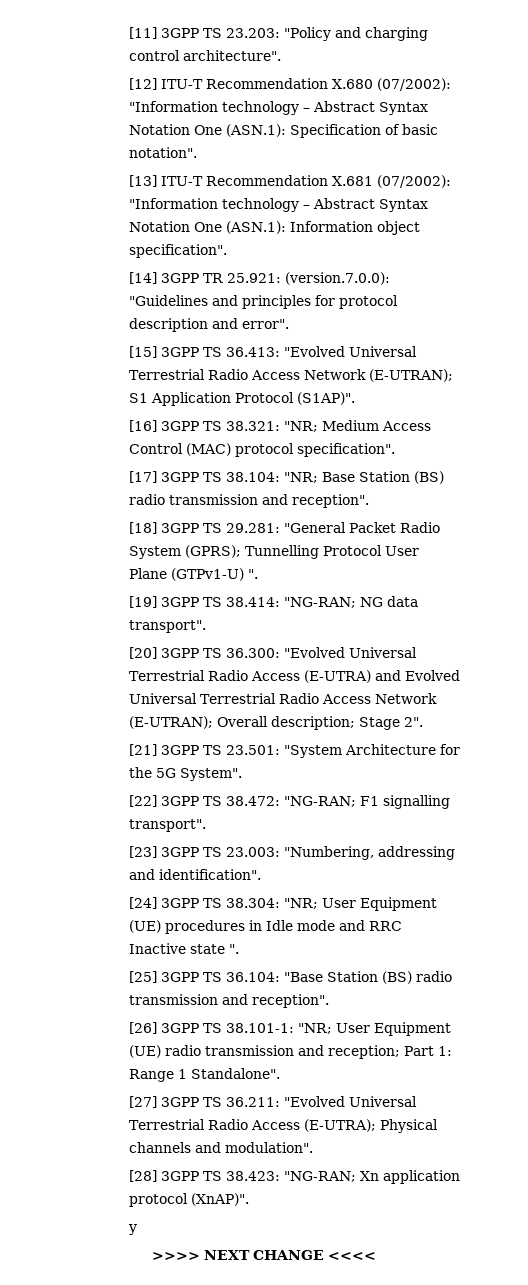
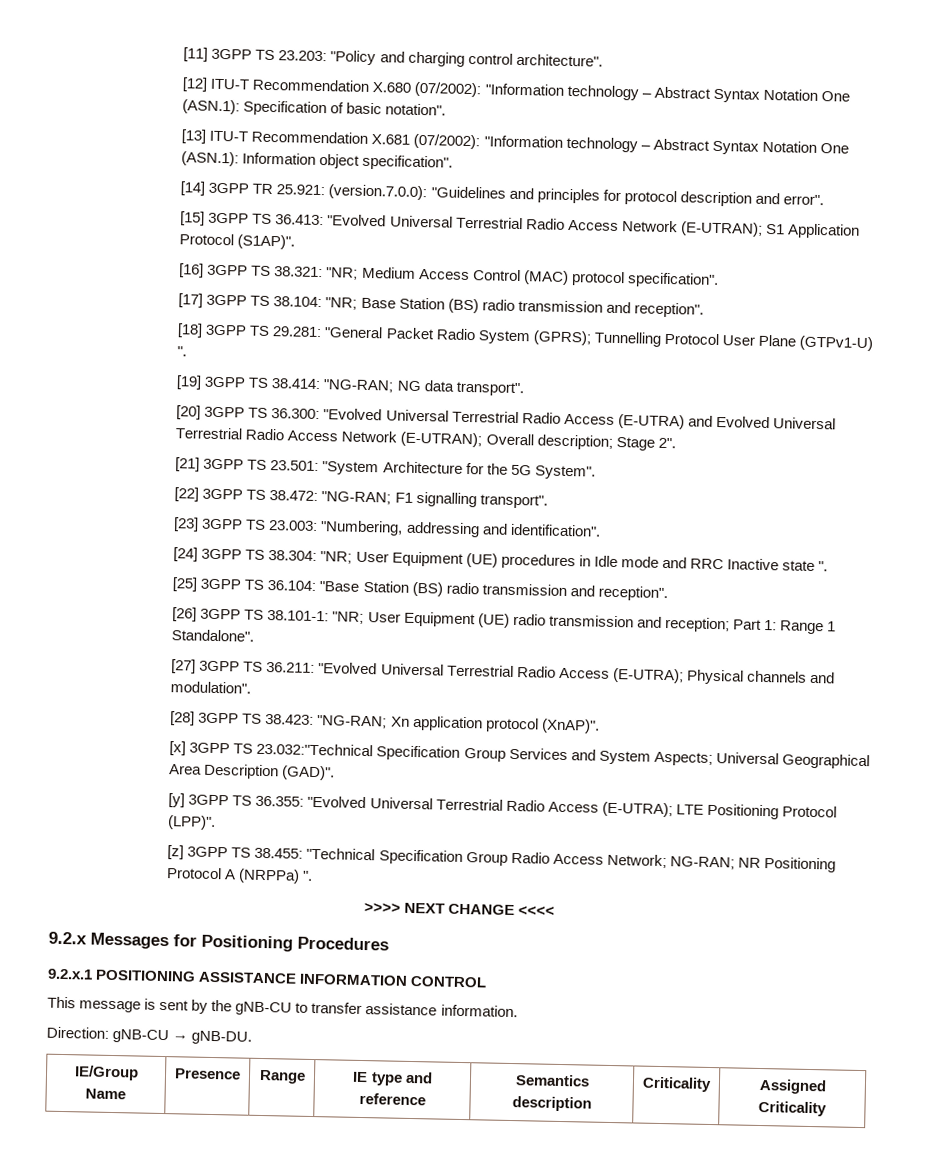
[127,1224,137,1235] [151,1250,376,1260] y // >>>> NEXT CHANGE <<<< -> [169,741,870,770] [169,763,336,781] [168,793,837,820] [167,815,217,831] [167,845,836,873] [166,867,314,884] [363,902,556,916] [48,931,389,952] [47,968,488,988] [47,996,518,1018] [46,1026,253,1045] [73,1065,139,1081] [85,1088,126,1100] [174,1068,241,1080] [258,1069,306,1084] [352,1071,433,1086] [358,1092,426,1106] [514,1074,590,1087] [511,1096,592,1112] [642,1076,712,1093] [758,1078,827,1095] [758,1100,827,1117] [x] 3GPP TS 23.032:"Technical Specification Group Services and System Aspects; Universal Geographical Area Description (GAD)". // [y] 3GPP TS 36.355: "Evolved Universal Terrestrial Radio Access (E-UTRA); LTE Positioning Protocol (LPP)". // [z] 3GPP TS 38.455: "Technical Specification Group Radio Access Network; NG-RAN; NR Positioning Protocol A (NRPPa) ". // >>>> NEXT CHANGE <<<< // 9.2.x Messages for Positioning Procedures // 9.2.x.1 POSITIONING ASSISTANCE INFORMATION CONTROL // This message is sent by the gNB-CU to transfer assistance information. // Direction: gNB-CU → gNB-DU. // IE/Group Name | Presence | Range | IE type and reference | Semantics description | Criticality | Assigned Criticality

